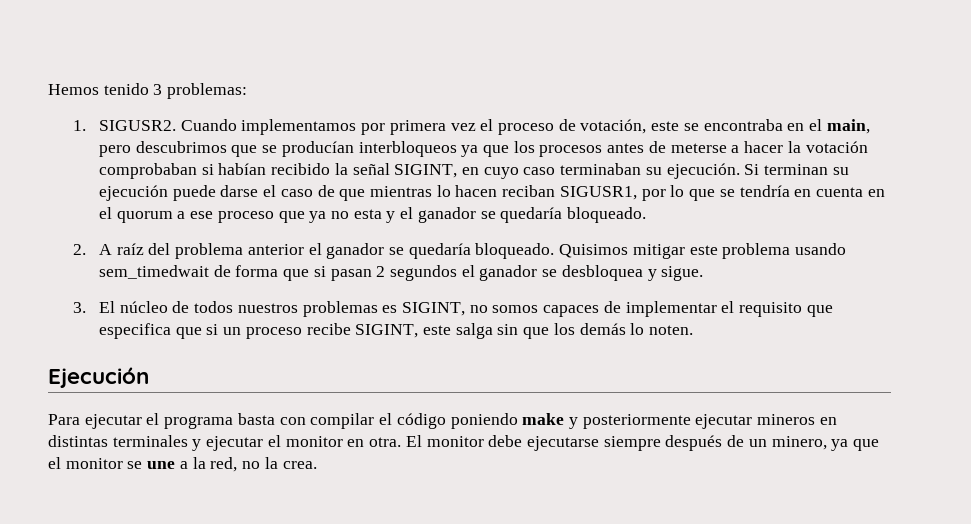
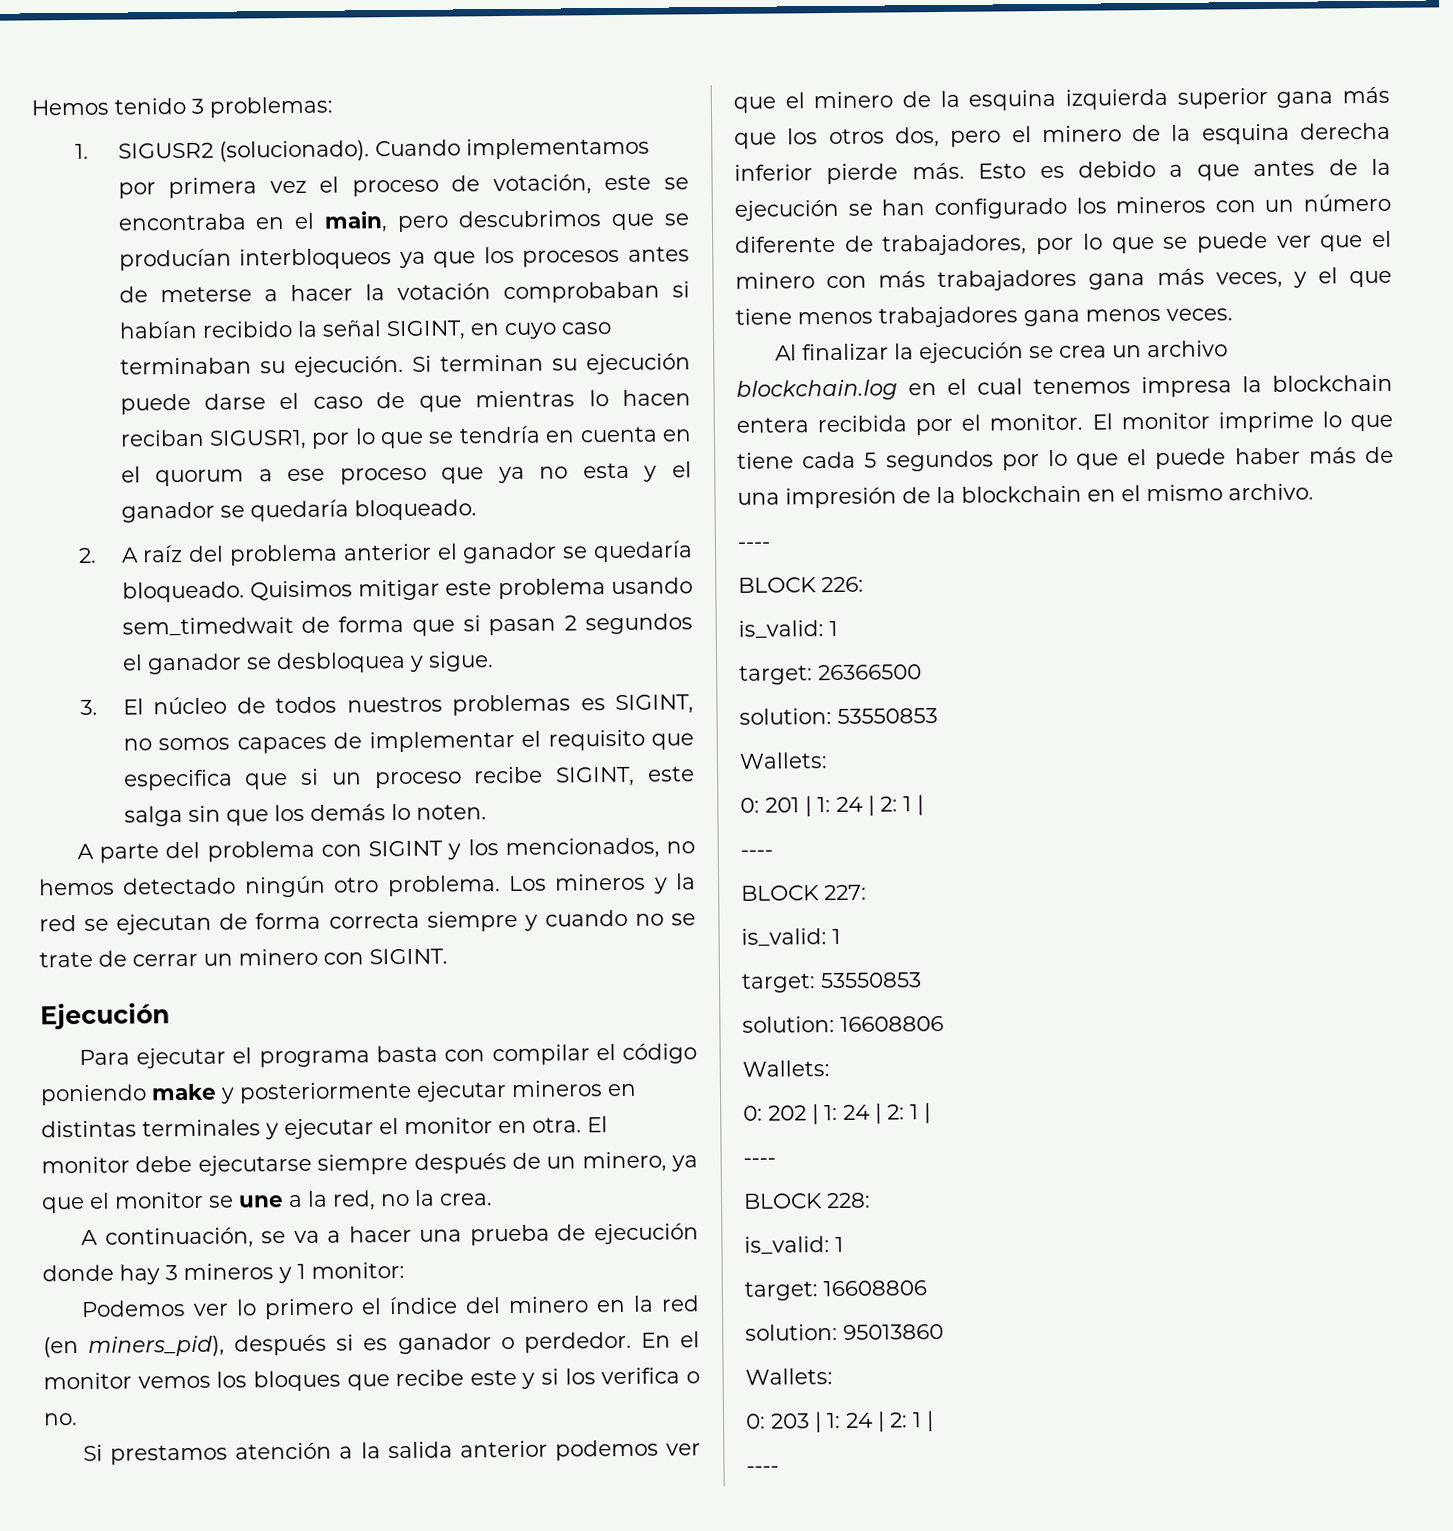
[98,120,176,131] SIGUSR2. -> [117,140,370,162] SIGUSR2 (solucionado).
(694, 330) none -> [76,837,695,863] [39,873,696,898] [39,909,697,935] [39,948,448,968] // A parte del problema con SIGINT y los mencionados, no hemos detectado ningún otro problema. Los mineros y la red se ejecutan de forma correcta siempre y cuando no se trate de cerrar un minero con SIGINT.
(317, 465) none -> [80,1223,699,1249] [42,1261,405,1285] [80,1295,700,1320] [43,1331,700,1358] [43,1367,700,1392] [43,1413,78,1426] [82,1439,701,1465] [733,86,1390,113] [734,122,1391,149] [734,158,1391,185] [734,193,1391,221] [735,230,1392,256] [735,267,1392,292] [735,306,1233,328] [774,340,1228,364] [736,374,1393,401] [736,411,1393,436] [737,446,1394,472] [737,483,1314,509] [737,541,770,549] [738,576,864,593] [738,620,838,639] [739,664,922,685] [739,708,938,725] [739,752,828,769] [740,795,924,817] [740,849,773,857] [741,884,867,901] [741,928,841,947] [741,972,922,993] [742,1016,944,1033] [742,1060,830,1077] [743,1103,931,1125] [743,1157,776,1165] [743,1192,871,1209] [744,1236,844,1255] [744,1280,927,1301] [745,1324,944,1341] [745,1368,833,1385] [745,1411,934,1433] [746,1465,779,1473] // A continuación, se va a hacer una prueba de ejecución donde hay 3 mineros y 1 monitor: // Podemos ver lo primero el índice del minero en la red (en miners_pid), después si es ganador o perdedor. En el monitor vemos los bloques que recibe este y si los verifica o no. // Si prestamos atención a la salida anterior podemos ver que el minero de la esquina izquierda superior gana más que los otros dos, pero el minero de la esquina derecha inferior pierde más. Esto es debido a que antes de la ejecución se han configurado los mineros con un número diferente de trabajadores, por lo que se puede ver que el minero con más trabajadores gana más veces, y el que tiene menos trabajadores gana menos veces. // Al finalizar la ejecución se crea un archivo blockchain.log en el cual tenemos impresa la blockchain entera recibida por el monitor. El monitor imprime lo que tiene cada 5 segundos por lo que el puede haber más de una impresión de la blockchain en el mismo archivo. // ---- // BLOCK 226: // is_valid: 1 // target: 26366500 // solution: 53550853 // Wallets: // 0: 201 | 1: 24 | 2: 1 | // ---- // BLOCK 227: // is_valid: 1 // target: 53550853 // solution: 16608806 // Wallets: // 0: 202 | 1: 24 | 2: 1 | // ---- // BLOCK 228: // is_valid: 1 // target: 16608806 // solution: 95013860 // Wallets: // 0: 203 | 1: 24 | 2: 1 | // ----

